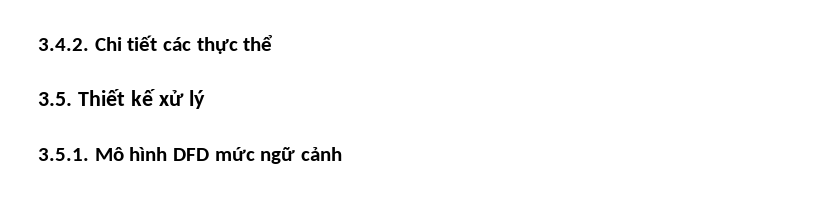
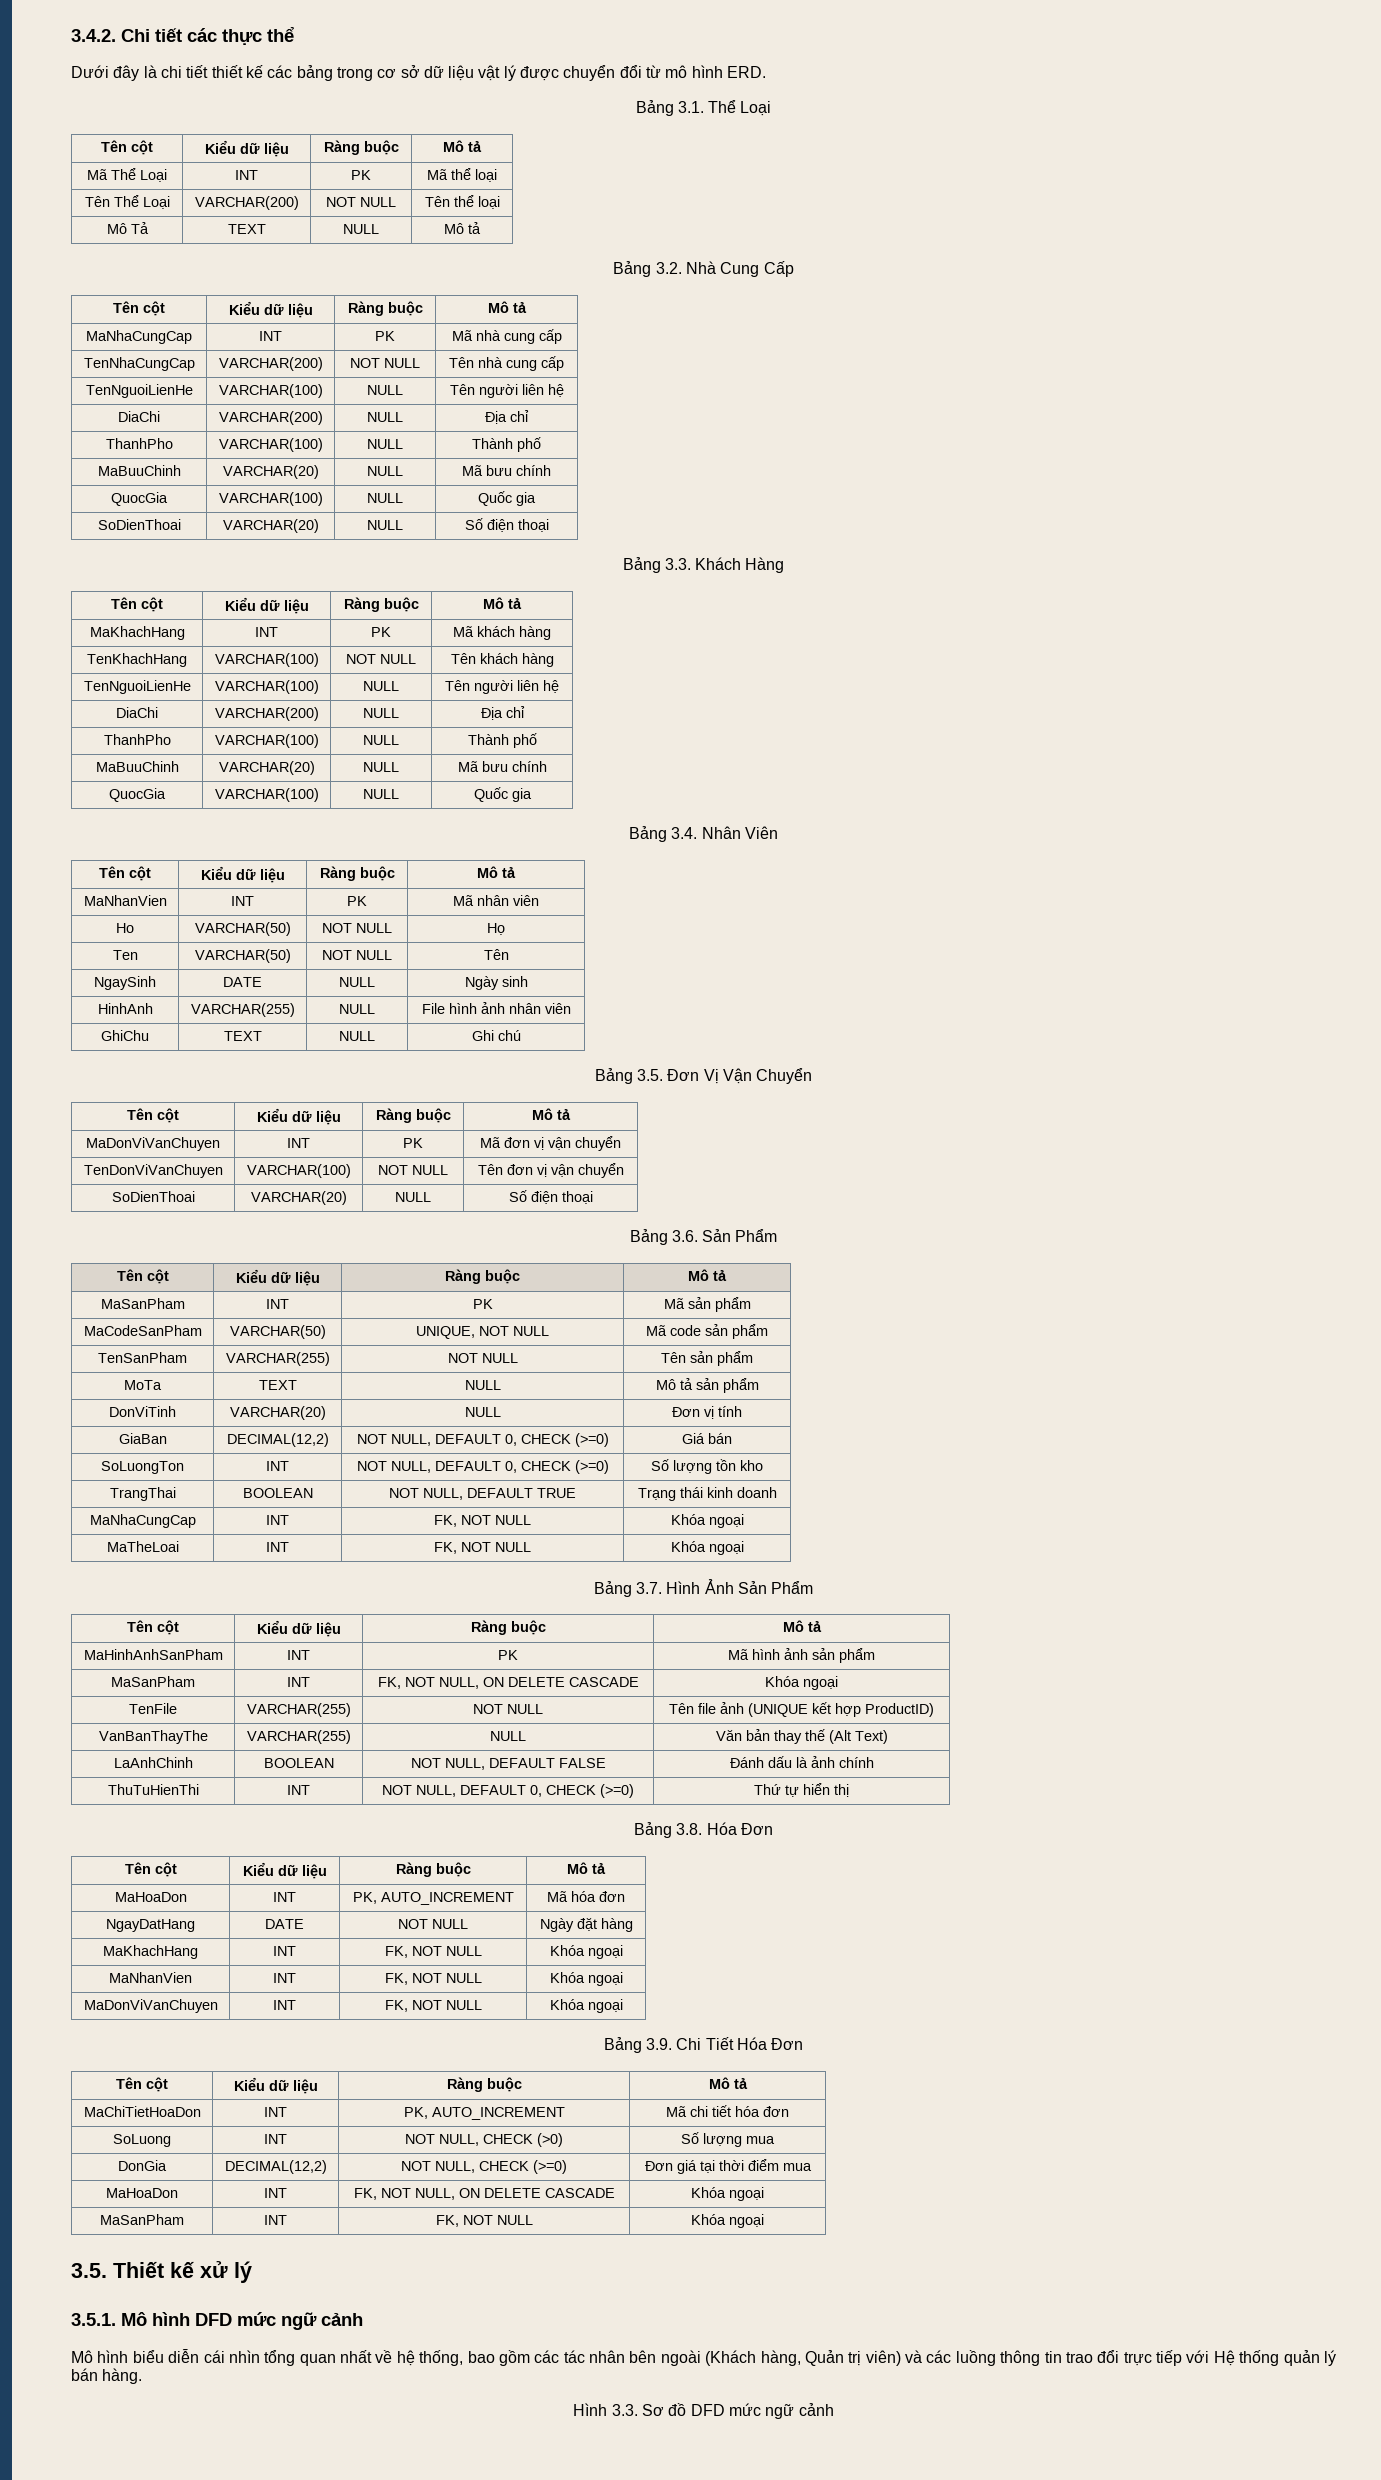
(273, 43) none -> [71,65,767,81] [635,100,772,116] [101,140,153,155] [204,140,289,157] [323,140,399,155] [443,140,483,152] [87,168,167,182] [235,170,258,180] [351,170,372,180] [427,168,498,182] [84,195,170,209] [194,196,299,210] [326,197,397,207] [424,195,500,209] [106,222,149,234] [227,224,266,234] [343,224,380,234] [444,222,482,234] [613,261,794,277] [113,301,165,316] [228,301,313,318] [347,301,423,316] [487,301,527,313] [86,330,192,344] [259,331,282,341] [375,331,396,341] [451,329,562,344] [83,357,195,371] [218,357,323,371] [350,358,421,368] [449,356,564,371] [85,384,193,398] [218,384,323,398] [367,385,404,395] [449,384,564,398] [118,411,160,422] [218,411,323,425] [367,412,404,422] [485,410,529,424] [105,438,173,449] [218,438,323,452] [367,439,404,449] [472,437,541,452] [97,465,181,476] [222,465,319,479] [367,466,404,476] [462,465,551,476] [111,492,168,506] [218,492,323,506] [367,493,404,503] [478,491,536,506] [97,519,181,530] [222,519,319,533] [367,520,404,530] [464,518,549,532] [622,557,785,573] [111,597,163,612] [224,597,309,614] [343,597,419,612] [483,597,522,609] [89,626,185,640] [255,627,278,637] [371,627,392,637] [453,626,551,640] [87,653,187,667] [214,653,319,667] [346,654,417,664] [450,653,554,667] [83,680,191,694] [214,680,319,694] [363,681,400,691] [445,680,559,694] [116,707,158,718] [214,707,319,721] [363,708,400,718] [480,706,525,720] [103,734,171,745] [214,734,319,748] [363,735,400,745] [467,733,537,748] [95,761,179,772] [218,761,315,775] [363,762,400,772] [457,761,547,772] [109,788,166,802] [214,788,319,802] [363,789,400,799] [473,787,532,802] [629,826,778,842] [99,866,151,881] [200,866,285,883] [319,866,395,881] [477,866,516,878] [83,895,167,906] [231,896,254,906] [347,896,368,906] [453,895,539,906] [116,923,134,933] [194,922,291,936] [322,923,393,933] [487,923,506,935] [112,950,138,960] [194,949,291,963] [322,950,393,960] [483,949,509,960] [94,976,156,990] [223,977,262,987] [339,977,376,987] [464,976,528,990] [97,1003,153,1014] [190,1003,295,1017] [339,1004,376,1014] [421,1002,571,1014] [101,1030,149,1041] [223,1031,262,1041] [339,1031,376,1041] [471,1030,521,1041] [594,1068,813,1084] [127,1108,179,1123] [256,1108,341,1125] [375,1108,451,1123] [531,1108,571,1120] [86,1137,220,1151] [287,1138,310,1148] [403,1138,424,1148] [480,1136,621,1151] [83,1164,223,1178] [246,1164,351,1178] [378,1165,449,1175] [477,1163,624,1178] [111,1191,195,1202] [250,1191,347,1205] [395,1192,432,1202] [508,1190,593,1204] [629,1229,778,1245] [116,1269,169,1284] [235,1269,320,1286] [445,1269,520,1284] [688,1269,727,1281] [100,1298,185,1309] [266,1299,289,1309] [472,1299,493,1309] [663,1297,751,1312] [83,1325,202,1336] [229,1325,326,1339] [416,1326,549,1339] [646,1324,768,1339] [98,1352,187,1363] [225,1352,330,1366] [447,1353,518,1363] [661,1351,753,1366] [124,1380,162,1390] [258,1380,297,1390] [464,1380,501,1390] [655,1378,759,1393] [109,1406,176,1417] [229,1406,326,1420] [464,1407,501,1417] [672,1406,742,1419] [118,1433,167,1444] [226,1433,329,1447] [356,1433,609,1447] [682,1433,732,1444] [101,1461,184,1474] [266,1461,289,1471] [356,1460,609,1474] [651,1459,763,1474] [109,1487,176,1501] [242,1488,313,1498] [389,1488,576,1500] [637,1487,777,1501] [89,1514,196,1528] [266,1515,289,1525] [434,1515,531,1527] [670,1514,744,1528] [106,1541,179,1552] [266,1542,289,1552] [434,1542,531,1554] [670,1541,744,1555] [593,1579,814,1597] [127,1620,179,1635] [256,1620,341,1637] [470,1620,546,1635] [782,1620,822,1632] [83,1649,223,1660] [287,1650,310,1660] [498,1650,518,1660] [728,1648,875,1663] [111,1676,195,1687] [287,1677,310,1687] [377,1677,639,1689] [765,1676,838,1690] [129,1703,177,1714] [246,1703,351,1717] [473,1704,543,1714] [669,1702,934,1717] [98,1730,208,1744] [246,1730,351,1744] [490,1731,526,1741] [715,1729,888,1744] [113,1757,193,1768] [263,1758,334,1768] [410,1758,606,1770] [729,1756,874,1768] [107,1784,199,1795] [287,1785,310,1795] [382,1784,634,1798] [754,1783,849,1797] [634,1822,773,1838] [124,1862,177,1877] [242,1862,327,1879] [395,1862,471,1877] [567,1862,606,1874] [114,1892,187,1902] [273,1892,296,1902] [352,1892,514,1905] [547,1891,625,1902] [106,1919,195,1932] [265,1919,304,1929] [398,1919,469,1929] [539,1917,633,1932] [103,1945,198,1959] [273,1946,296,1956] [384,1946,482,1958] [549,1945,623,1959] [109,1972,192,1983] [273,1973,296,1983] [384,1973,482,1985] [549,1972,623,1986] [83,1999,218,2013] [273,2000,296,2010] [384,2000,482,2012] [549,1999,623,2013] [603,2037,804,2053] [116,2077,168,2092] [233,2077,318,2094] [446,2077,522,2092] [708,2077,748,2089] [83,2106,201,2117] [264,2107,287,2117] [403,2107,565,2120] [666,2105,789,2117] [113,2134,171,2147] [264,2134,287,2144] [405,2133,563,2147] [681,2132,775,2147] [118,2160,167,2171] [224,2160,327,2174] [401,2160,567,2174] [644,2159,812,2174] [106,2188,178,2198] [264,2188,287,2198] [353,2188,615,2200] [691,2187,764,2201] [100,2214,184,2225] [264,2215,287,2225] [435,2215,533,2227] [691,2214,764,2228] // Dưới đây là chi tiết thiết kế các bảng trong cơ sở dữ liệu vật lý được chuyển đổi từ mô hình ERD. // Bảng 3.1. Thể Loại // Tên cột | Kiểu dữ liệu | Ràng buộc | Mô tả // Mã Thể Loại | INT | PK | Mã thể loại // Tên Thể Loại | VARCHAR(200) | NOT NULL | Tên thể loại // Mô Tả | TEXT | NULL | Mô tả // Bảng 3.2. Nhà Cung Cấp // Tên cột | Kiểu dữ liệu | Ràng buộc | Mô tả // MaNhaCungCap | INT | PK | Mã nhà cung cấp // TenNhaCungCap | VARCHAR(200) | NOT NULL | Tên nhà cung cấp // TenNguoiLienHe | VARCHAR(100) | NULL | Tên người liên hệ // DiaChi | VARCHAR(200) | NULL | Địa chỉ // ThanhPho | VARCHAR(100) | NULL | Thành phố // MaBuuChinh | VARCHAR(20) | NULL | Mã bưu chính // QuocGia | VARCHAR(100) | NULL | Quốc gia // SoDienThoai | VARCHAR(20) | NULL | Số điện thoại // Bảng 3.3. Khách Hàng // Tên cột | Kiểu dữ liệu | Ràng buộc | Mô tả // MaKhachHang | INT | PK | Mã khách hàng // TenKhachHang | VARCHAR(100) | NOT NULL | Tên khách hàng // TenNguoiLienHe | VARCHAR(100) | NULL | Tên người liên hệ // DiaChi | VARCHAR(200) | NULL | Địa chỉ // ThanhPho | VARCHAR(100) | NULL | Thành phố // MaBuuChinh | VARCHAR(20) | NULL | Mã bưu chính // QuocGia | VARCHAR(100) | NULL | Quốc gia // Bảng 3.4. Nhân Viên // Tên cột | Kiểu dữ liệu | Ràng buộc | Mô tả // MaNhanVien | INT | PK | Mã nhân viên // Ho | VARCHAR(50) | NOT NULL | Họ // Ten | VARCHAR(50) | NOT NULL | Tên // NgaySinh | DATE | NULL | Ngày sinh // HinhAnh | VARCHAR(255) | NULL | File hình ảnh nhân viên // GhiChu | TEXT | NULL | Ghi chú // Bảng 3.5. Đơn Vị Vận Chuyển // Tên cột | Kiểu dữ liệu | Ràng buộc | Mô tả // MaDonViVanChuyen | INT | PK | Mã đơn vị vận chuyển // TenDonViVanChuyen | VARCHAR(100) | NOT NULL | Tên đơn vị vận chuyển // SoDienThoai | VARCHAR(20) | NULL | Số điện thoại // Bảng 3.6. Sản Phẩm // Tên cột | Kiểu dữ liệu | Ràng buộc | Mô tả // MaSanPham | INT | PK | Mã sản phẩm // MaCodeSanPham | VARCHAR(50) | UNIQUE, NOT NULL | Mã code sản phẩm // TenSanPham | VARCHAR(255) | NOT NULL | Tên sản phẩm // MoTa | TEXT | NULL | Mô tả sản phẩm // DonViTinh | VARCHAR(20) | NULL | Đơn vị tính // GiaBan | DECIMAL(12,2) | NOT NULL, DEFAULT 0, CHECK (>=0) | Giá bán // SoLuongTon | INT | NOT NULL, DEFAULT 0, CHECK (>=0) | Số lượng tồn kho // TrangThai | BOOLEAN | NOT NULL, DEFAULT TRUE | Trạng thái kinh doanh // MaNhaCungCap | INT | FK, NOT NULL | Khóa ngoại // MaTheLoai | INT | FK, NOT NULL | Khóa ngoại // Bảng 3.7. Hình Ảnh Sản Phẩm // Tên cột | Kiểu dữ liệu | Ràng buộc | Mô tả // MaHinhAnhSanPham | INT | PK | Mã hình ảnh sản phẩm // MaSanPham | INT | FK, NOT NULL, ON DELETE CASCADE | Khóa ngoại // TenFile | VARCHAR(255) | NOT NULL | Tên file ảnh (UNIQUE kết hợp ProductID) // VanBanThayThe | VARCHAR(255) | NULL | Văn bản thay thế (Alt Text) // LaAnhChinh | BOOLEAN | NOT NULL, DEFAULT FALSE | Đánh dấu là ảnh chính // ThuTuHienThi | INT | NOT NULL, DEFAULT 0, CHECK (>=0) | Thứ tự hiển thị // Bảng 3.8. Hóa Đơn // Tên cột | Kiểu dữ liệu | Ràng buộc | Mô tả // MaHoaDon | INT | PK, AUTO_INCREMENT | Mã hóa đơn // NgayDatHang | DATE | NOT NULL | Ngày đặt hàng // MaKhachHang | INT | FK, NOT NULL | Khóa ngoại // MaNhanVien | INT | FK, NOT NULL | Khóa ngoại // MaDonViVanChuyen | INT | FK, NOT NULL | Khóa ngoại // Bảng 3.9. Chi Tiết Hóa Đơn // Tên cột | Kiểu dữ liệu | Ràng buộc | Mô tả // MaChiTietHoaDon | INT | PK, AUTO_INCREMENT | Mã chi tiết hóa đơn // SoLuong | INT | NOT NULL, CHECK (>0) | Số lượng mua // DonGia | DECIMAL(12,2) | NOT NULL, CHECK (>=0) | Đơn giá tại thời điểm mua // MaHoaDon | INT | FK, NOT NULL, ON DELETE CASCADE | Khóa ngoại // MaSanPham | INT | FK, NOT NULL | Khóa ngoại
(343, 154) none -> [71,2349,1336,2366] [71,2368,143,2384] [573,2403,834,2419] // Mô hình biểu diễn cái nhìn tổng quan nhất về hệ thống, bao gồm các tác nhân bên ngoài (Khách hàng, Quản trị viên) và các luồng thông tin trao đổi trực tiếp với Hệ thống quản lý bán hàng. // Hình 3.3. Sơ đồ DFD mức ngữ cảnh

